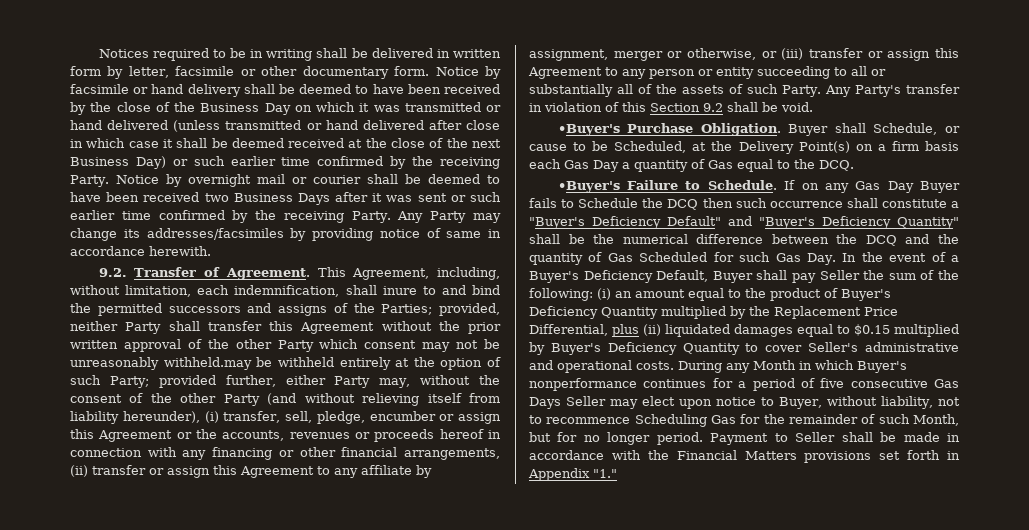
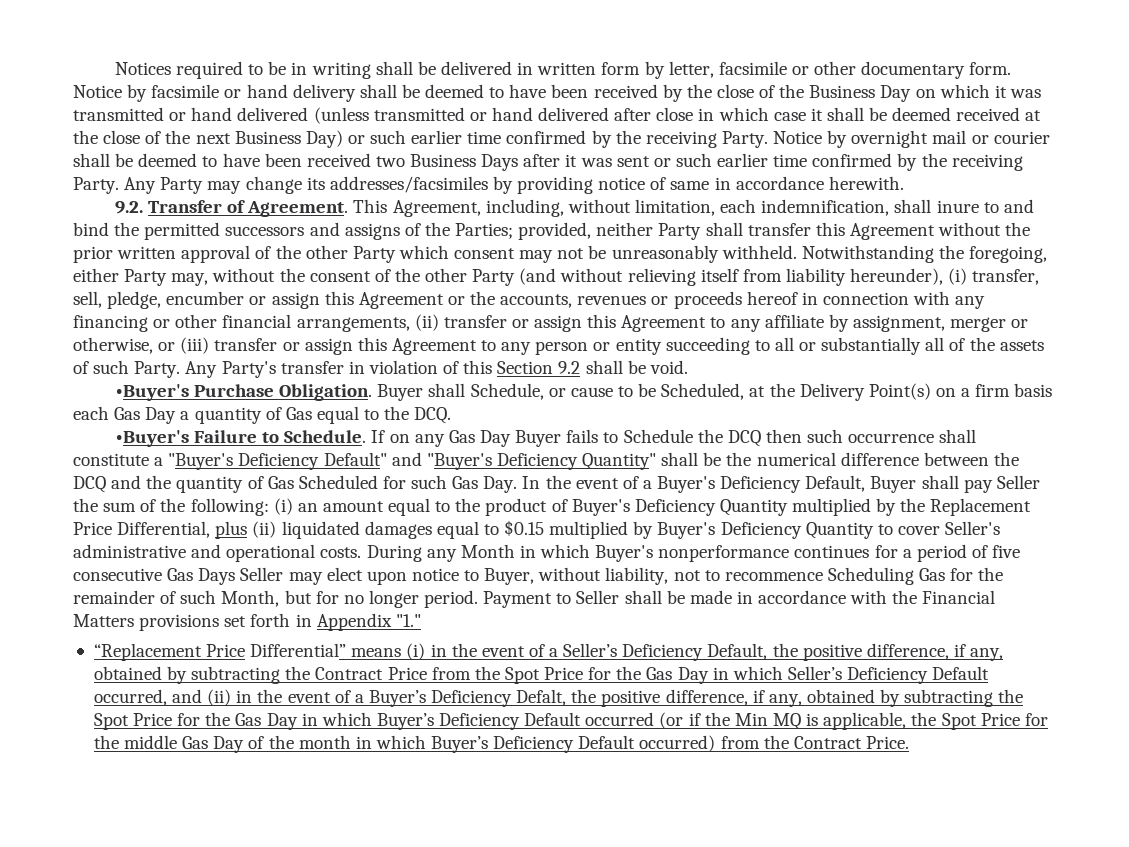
[163,357,501,370] [70,375,276,388] withheld.may be withheld entirely at the option of such Party; provided further, -> [721,245,1048,263] withheld. Notwithstanding the foregoing,
(617, 473) none -> [93,643,1004,661] [93,666,990,684] [93,689,1024,707] [93,712,1048,730] [93,735,909,753] // “Replacement Price Differential” means (i) in the event of a Seller’s Deficiency Default, the positive difference, if any, obtained by subtracting the Contract Price from the Spot Price for the Gas Day in which Seller’s Deficiency Default occurred, and (ii) in the event of a Buyer’s Deficiency Defalt, the positive difference, if any, obtained by subtracting the Spot Price for the Gas Day in which Buyer’s Deficiency Default occurred (or if the Min MQ is applicable, the Spot Price for the middle Gas Day of the month in which Buyer’s Deficiency Default occurred) from the Contract Price.

